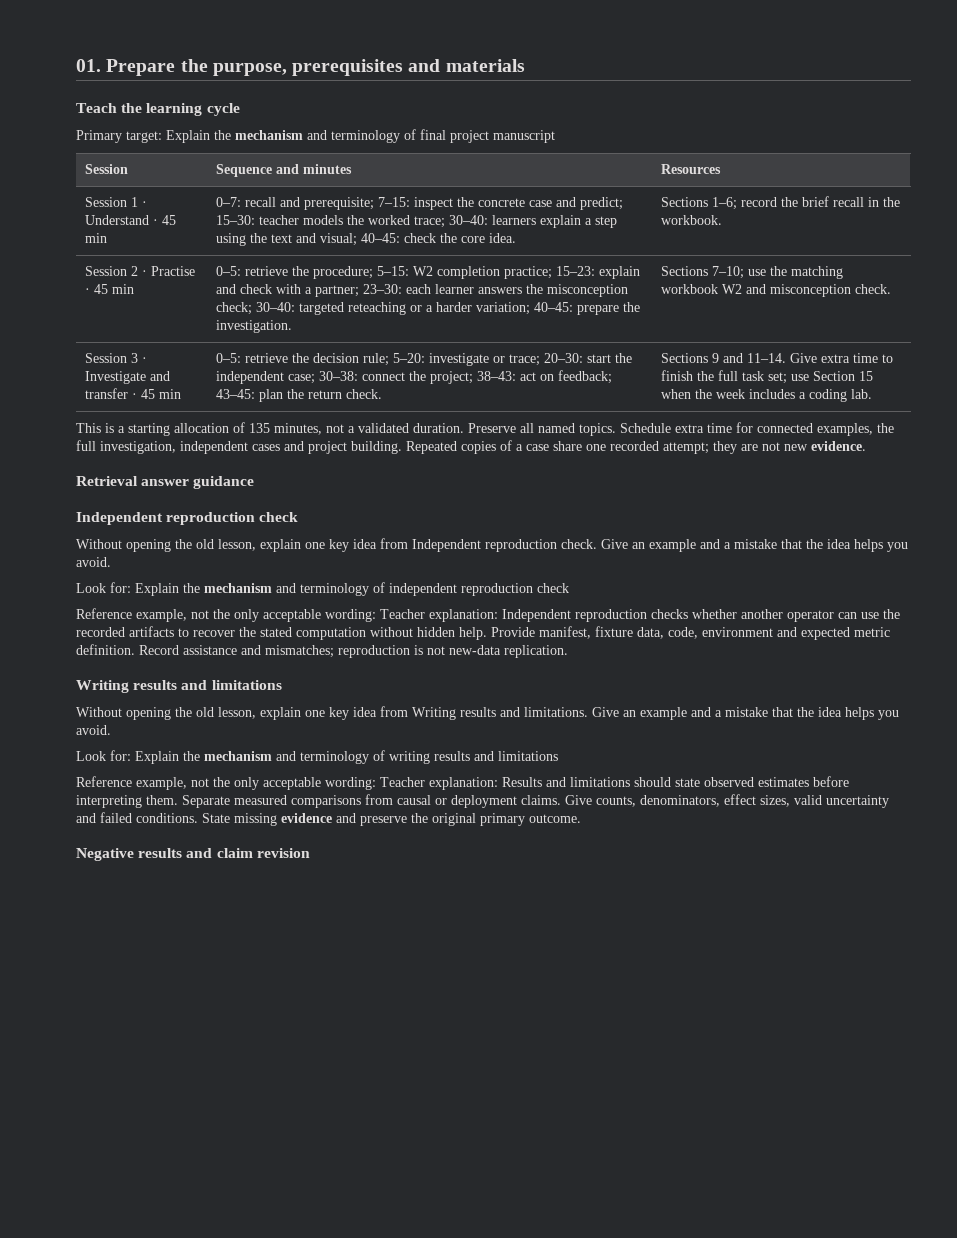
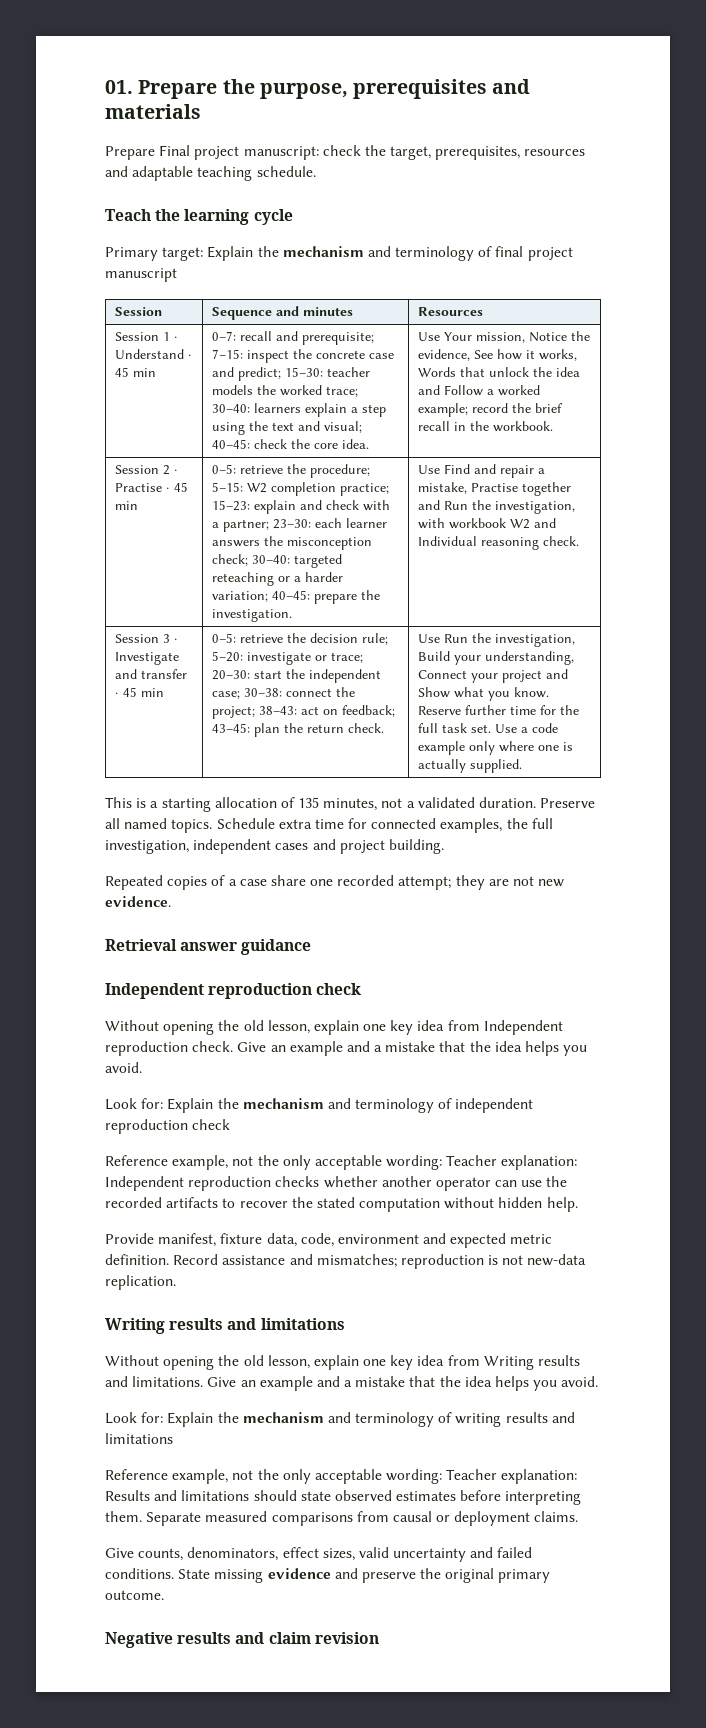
(525, 65) none -> [105,145,586,160] [105,166,316,181] // Prepare Final project manuscript: check the target, prerequisites, resources and adaptable teaching schedule.
[660,197,737,210] Sections 1–6; -> [417,331,590,343] [417,349,577,361] [417,367,580,377] [417,385,540,396] [417,403,468,417] Use Your mission, Notice the evidence, See how it works, Words that unlock the idea and Follow a worked example;
[660,266,843,279] Sections 7–10; use the matching -> [417,464,545,478] [417,482,571,496] [417,500,575,514] [417,518,445,529] Use Find and repair a mistake, Practise together and Run the investigation, with
[769,284,851,297] misconception -> [417,536,539,550] Individual reasoning
[660,353,893,363] [660,370,873,384] [660,389,872,402] Sections 9 and 11–14. Give extra time to finish the full task set; use Section 15 when the week includes a coding lab. -> [417,633,575,647] [417,651,574,665] [417,669,568,683] [417,687,549,701] [417,705,579,715] [417,723,558,733] [417,741,573,755] [417,759,522,773] Use Run the investigation, Build your understanding, Connect your project and Show what you know. Reserve further time for the full task set. Use a code example only where one is actually supplied.
(402, 447) none -> (444, 846) //
(487, 633) none -> (578, 1204) //
(561, 800) none -> (579, 1516) //

